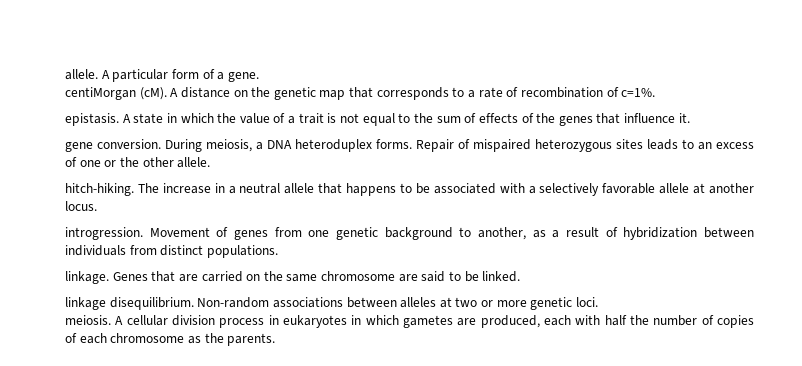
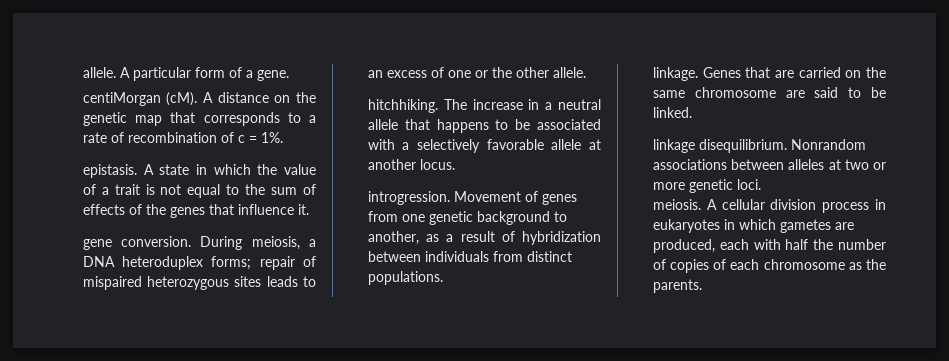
[621,88,656,97] c=1%. -> [237,132,283,143] c = 1%.
[375,139,454,152] forms. Repair -> [211,256,295,270] forms; repair
[64,183,134,196] hitch-hiking. -> [367,99,438,113] hitchhiking.
[197,297,270,308] Non-random -> [790,139,866,150] Nonrandom

